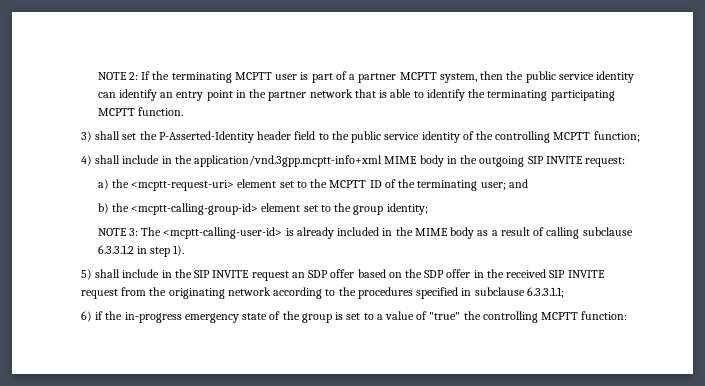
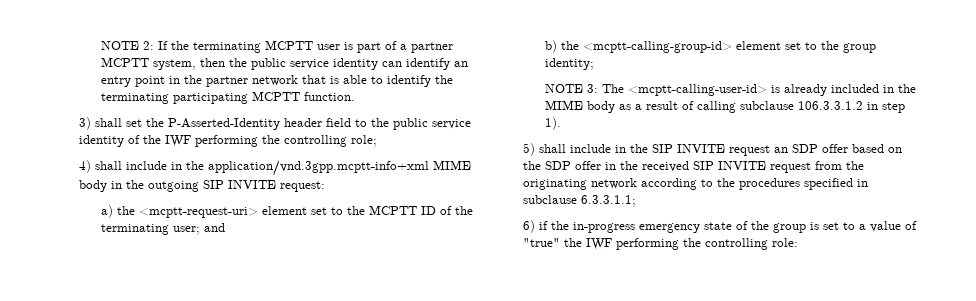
[495,131,640,143] controlling MCPTT function; -> [164,135,377,147] IWF performing the controlling role;
[97,245,134,254] 6.3.3.1.2 -> [798,101,864,110] 106.3.3.1.2
[482,311,628,323] controlling MCPTT function: -> [585,238,798,250] IWF performing the controlling role:

